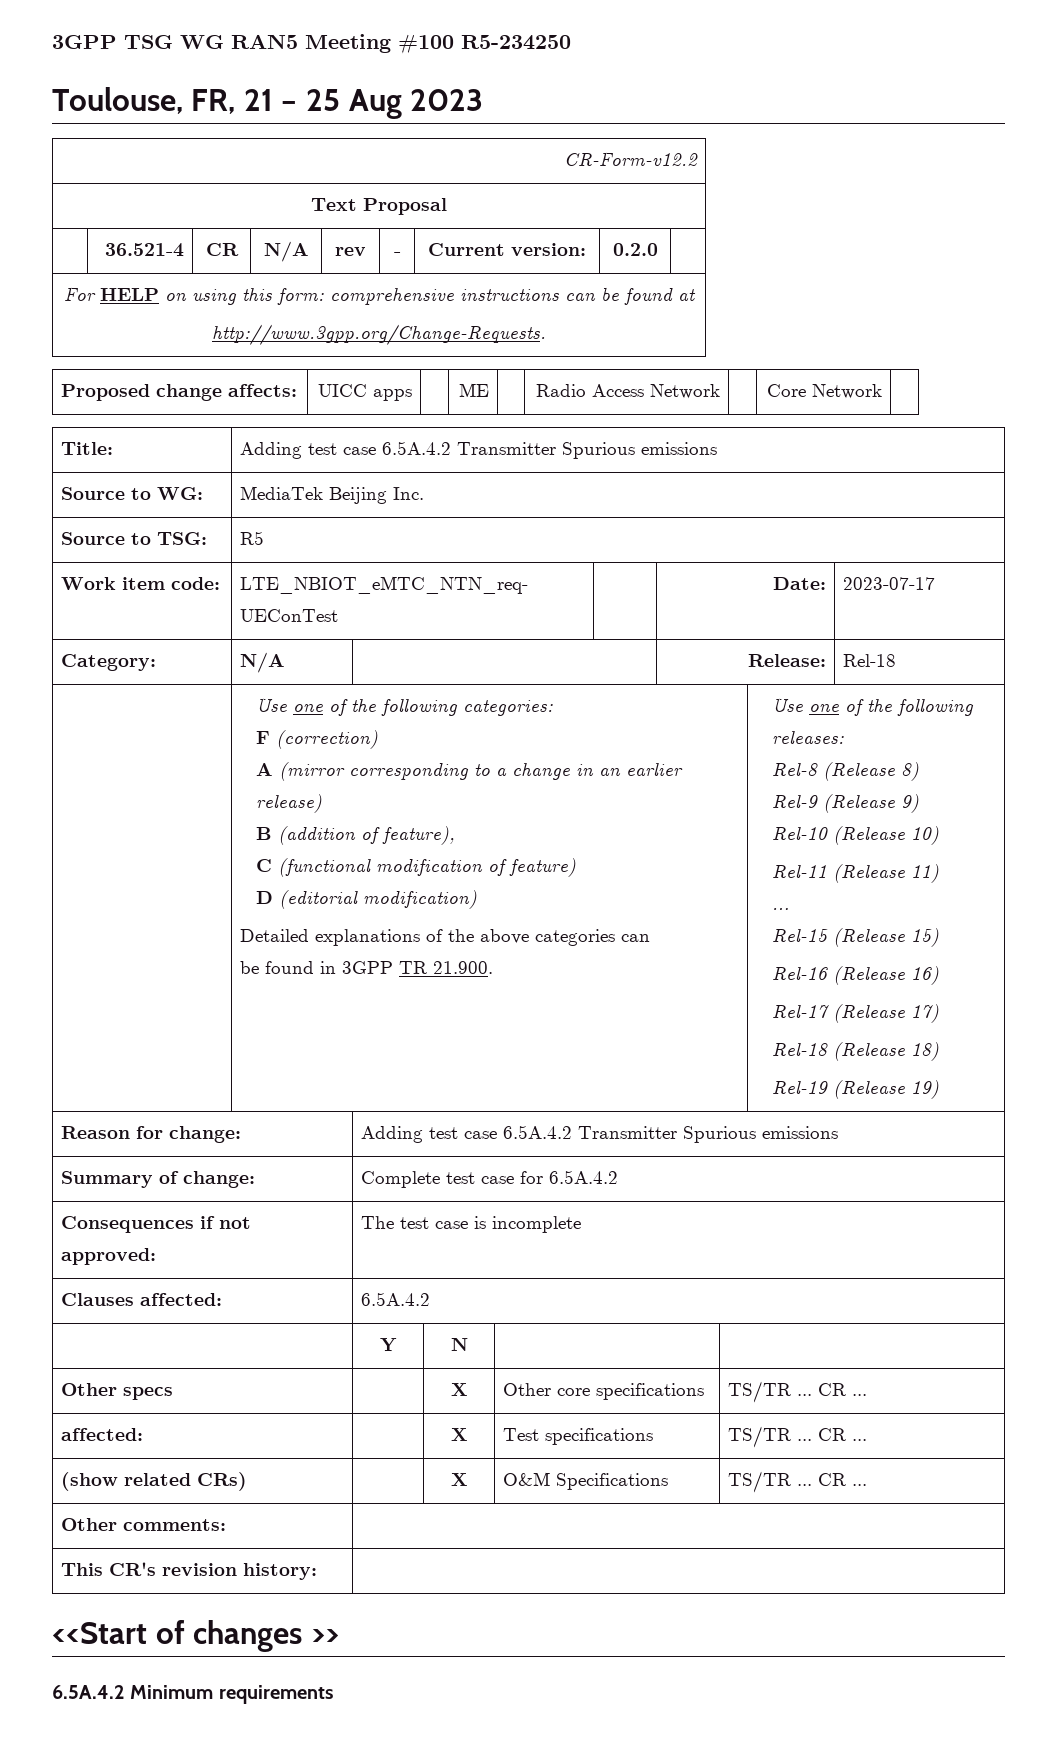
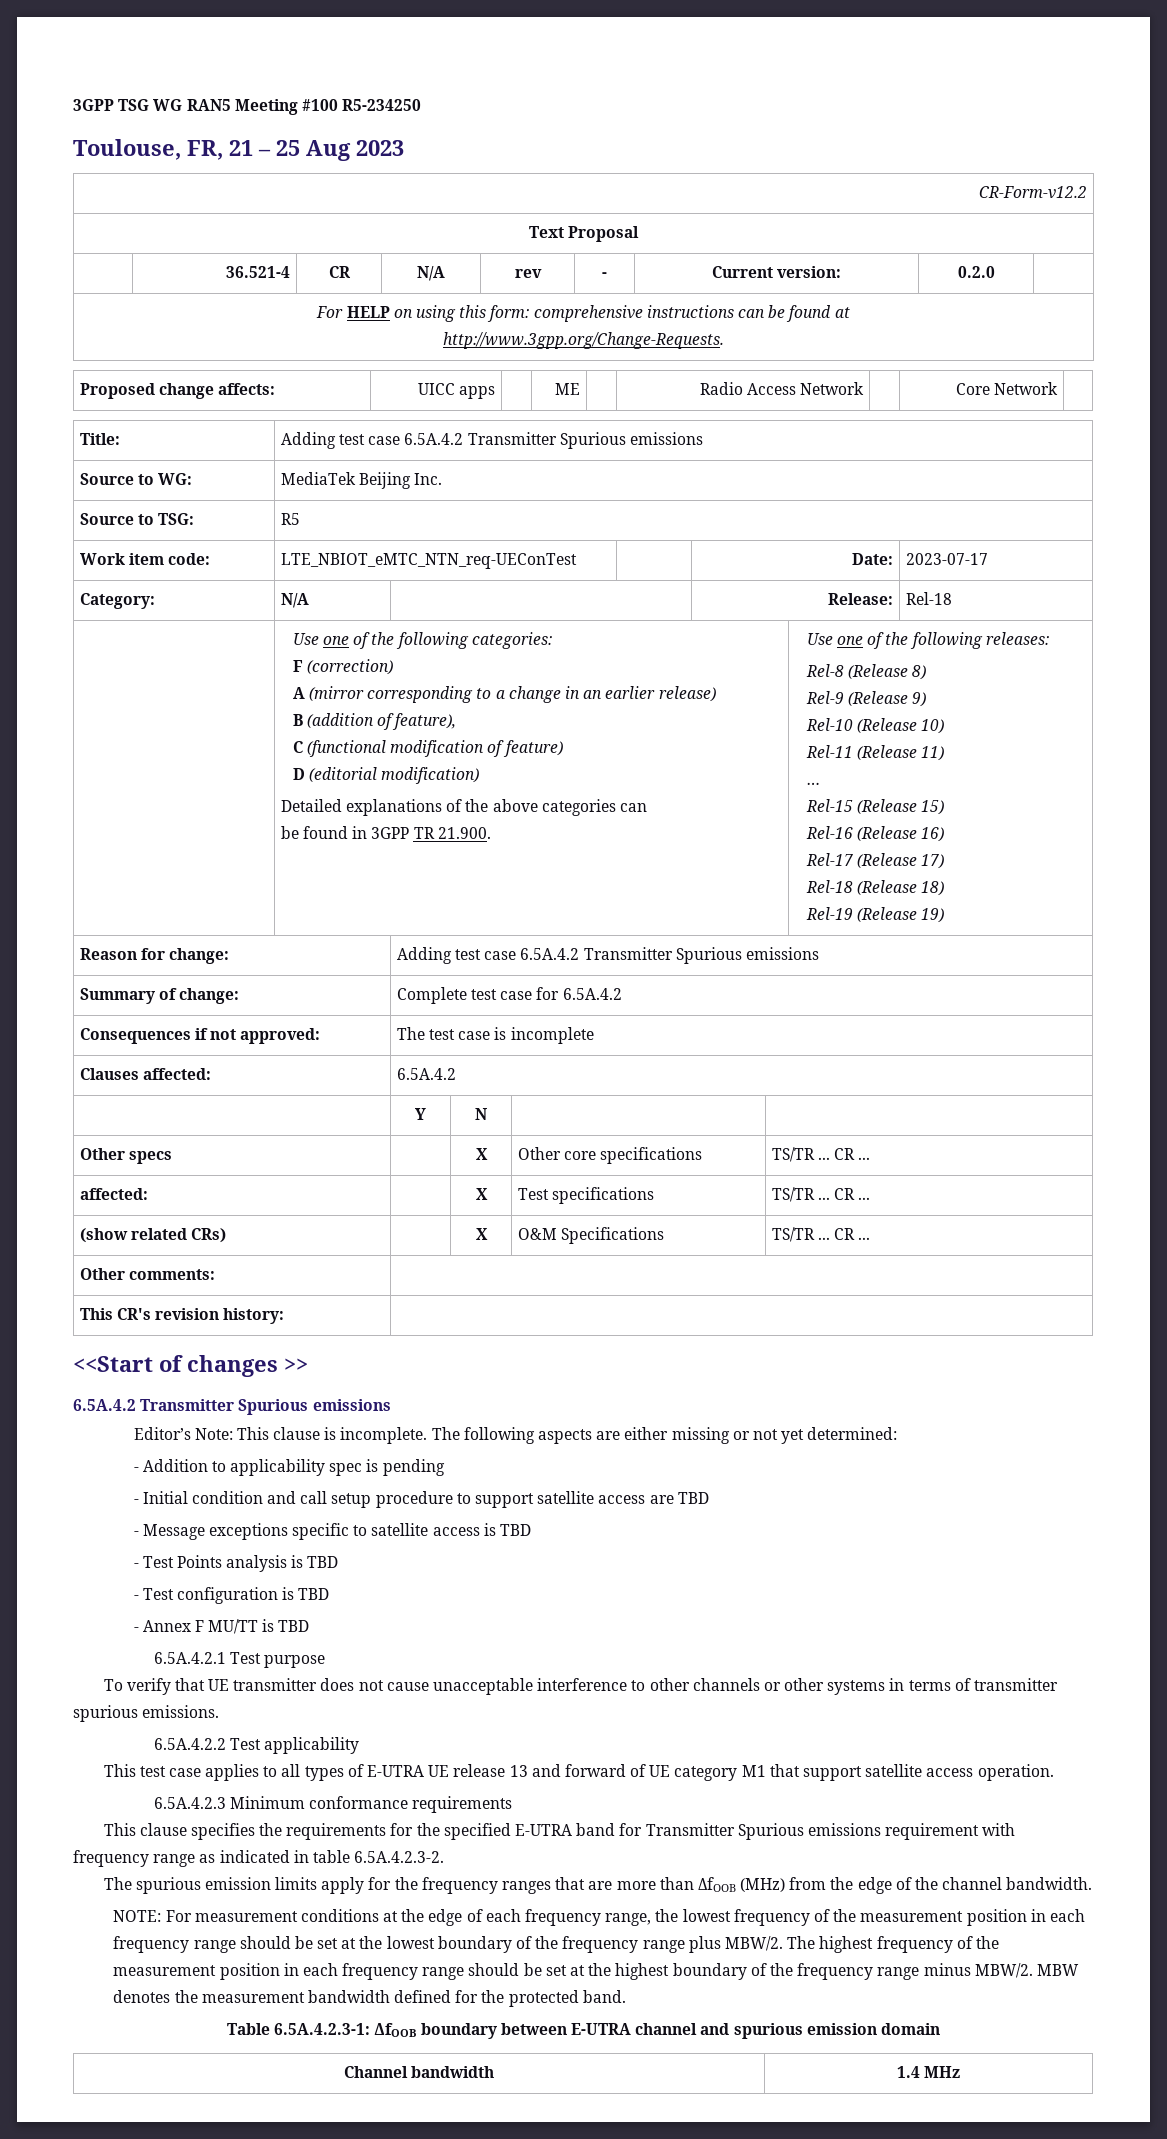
[130,1685,333,1704] Minimum requirements -> [140,1399,391,1415] [133,1427,898,1444] [133,1459,445,1476] [133,1491,709,1508] [133,1523,532,1540] [133,1555,339,1572] [133,1587,330,1604] [133,1619,310,1634] [153,1652,326,1668] [103,1678,1059,1695] [73,1705,220,1722] [153,1737,360,1754] [103,1764,1054,1781] [153,1796,513,1813] [103,1823,1016,1840] [73,1850,445,1867] [103,1877,1093,1894] [113,1909,1085,1926] [113,1936,999,1953] [113,1963,1079,1980] [113,1990,626,2007] [227,2023,940,2039] [343,2066,495,2078] [896,2066,961,2078] Transmitter Spurious emissions // Editor’s Note: This clause is incomplete. The following aspects are either missing or not yet determined: // - Addition to applicability spec is pending // - Initial condition and call setup procedure to support satellite access are TBD // - Message exceptions specific to satellite access is TBD // - Test Points analysis is TBD // - Test configuration is TBD // - Annex F MU/TT is TBD // 6.5A.4.2.1 Test purpose // To verify that UE transmitter does not cause unacceptable interference to other channels or other systems in terms of transmitter spurious emissions. // 6.5A.4.2.2 Test applicability // This test case applies to all types of E-UTRA UE release 13 and forward of UE category M1 that support satellite access operation. // 6.5A.4.2.3 Minimum conformance requirements // This clause specifies the requirements for the specified E-UTRA band for Transmitter Spurious emissions requirement with frequency range as indicated in table 6.5A.4.2.3-2. // The spurious emission limits apply for the frequency ranges that are more than ΔfOOB (MHz) from the edge of the channel bandwidth. // NOTE: For measurement conditions at the edge of each frequency range, the lowest frequency of the measurement position in each frequency range should be set at the lowest boundary of the frequency range plus MBW/2. The highest frequency of the measurement position in each frequency range should be set at the highest boundary of the frequency range minus MBW/2. MBW denotes the measurement bandwidth defined for the protected band. // Table 6.5A.4.2.3-1: ΔfOOB boundary between E-UTRA channel and spurious emission domain // Channel bandwidth | 1.4 MHz

